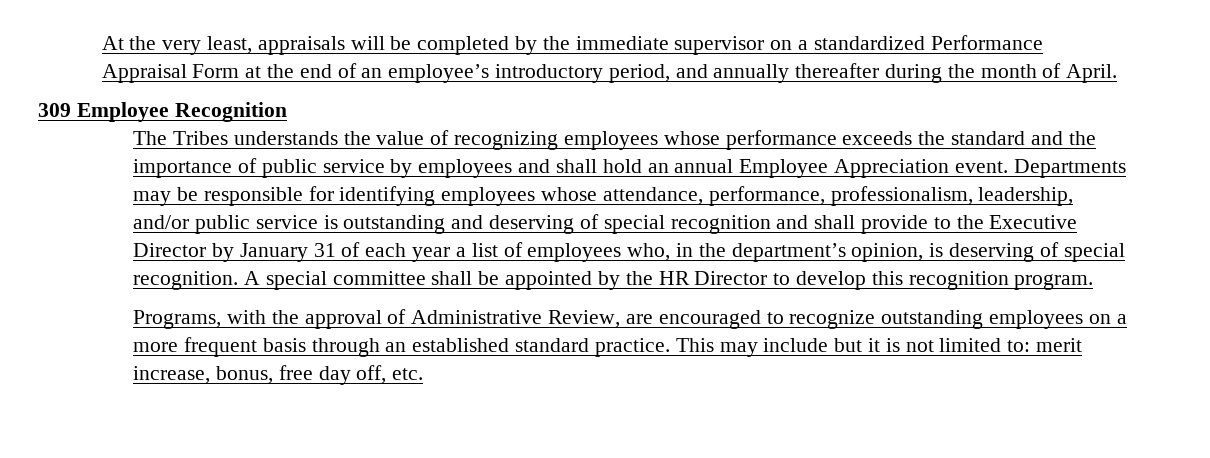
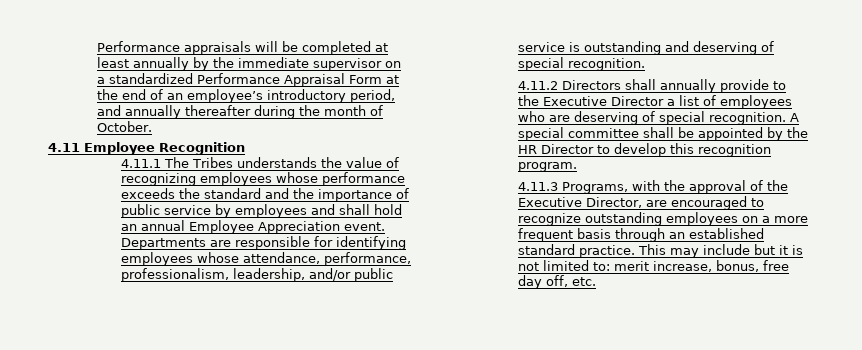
[101,36,252,55] At the very least, -> [96,41,180,52] Performance
(510, 45) none -> [374,43,388,52] [96,57,189,71] at least annually
[1066,64,1118,83] [38,103,71,117] April. // 309 -> [96,121,152,132] [48,143,80,152] October. // 4.11
(287, 112) none -> [120,159,161,168] 4.11.1
[133,187,199,206] may be -> [209,240,231,247] are
[670,215,856,234] recognition and shall -> [567,58,645,71] [517,79,716,93] recognition. // 4.11.2 Directors shall annually
[212,242,944,262] by January 31 of each year a list of employees who, in the department’s opinion, is -> [666,95,792,109] [517,111,570,122] a list of employees who are
(1094, 282) none -> [517,182,558,191] 4.11.3
[411,310,621,328] Administrative Review, -> [766,180,788,191] [517,197,642,208] the Executive Director,

